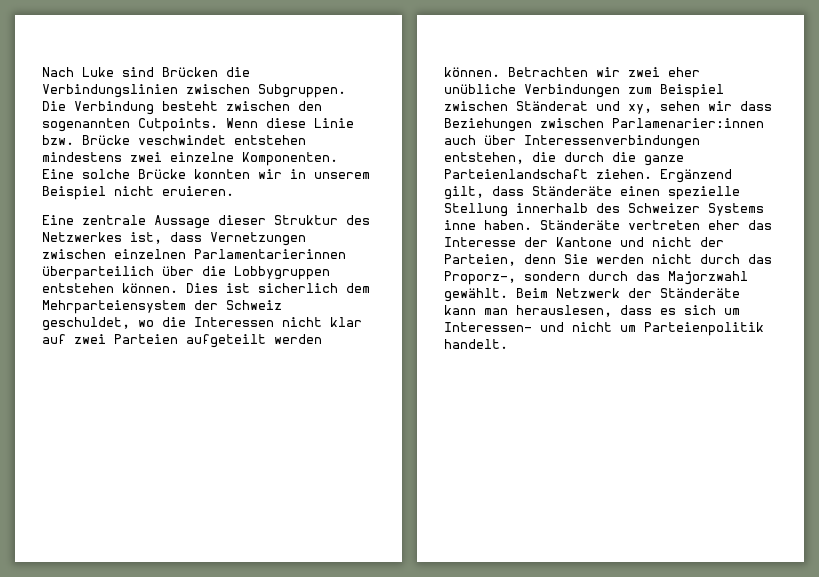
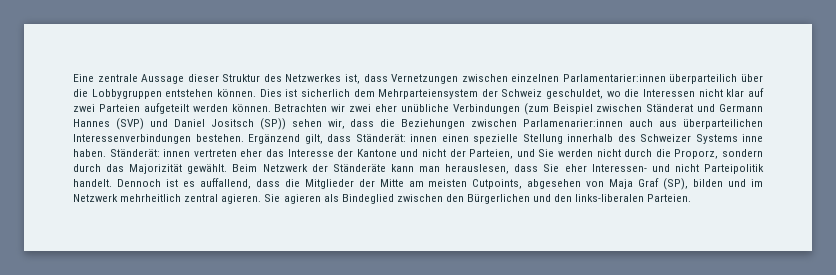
[42,67,250,77] [42,84,346,98] [42,101,322,115] [42,118,354,132] [42,135,306,145] [42,152,338,166] [42,169,370,179] [42,186,234,200] Nach Luke sind Brücken die Verbindungslinien zwischen Subgruppen. Die Verbindung besteht zwischen den sogenannten Cutpoints. Wenn diese Linie bzw. Brücke veschwindet entstehen mindestens zwei einzelne Komponenten. Eine solche Brücke konnten wir in unserem Beispiel nicht eruieren. // -> (73, 78) none
[194,249,346,259] Parlamentarierinnen -> [562,74,666,82] Parlamentarier:innen
[628,87,652,94] zum -> [523,103,549,115] (zum
[628,101,772,114] [444,118,764,132] [444,135,700,149] [444,152,684,166] [444,169,652,179] xy, sehen wir dass Beziehungen zwischen Parlamenarier:innen auch über Interessenverbindungen entstehen, die durch die ganze Parteienlandschaft ziehen. -> [719,104,763,112] [73,118,763,130] [73,134,244,144] Germann Hannes (SVP) und Daniel Jositsch (SP)) sehen wir, dass die Beziehungen zwischen Parlamenarier:innen auch aus überparteilichen Interessenverbindungen bestehen.
[532,186,612,196] Ständeräte -> [355,134,437,142] Ständerät: innen
[540,220,620,230] Ständeräte -> [109,149,191,157] Ständerät: innen
[524,254,556,264] denn -> [516,149,535,157] und
[748,254,772,264] [444,271,516,285] das Proporz-, -> [655,149,719,159] die Proporz,
[668,271,748,285] Majorzwahl -> [129,164,183,174] Majorizität
[660,305,740,315] [444,322,764,336] [444,339,508,349] es sich um Interessen- und nicht um Parteienpolitik handelt. -> [543,164,764,174] [73,178,764,190] [73,194,692,204] Sie eher Interessen- und nicht Parteipolitik handelt. Dennoch ist es auffallend, dass die Mitglieder der Mitte am meisten Cutpoints, abgesehen von Maja Graf (SP), bilden und im Netzwerk mehrheitlich zentral agieren. Sie agieren als Bindeglied zwischen den Bürgerlichen und den links-liberalen Parteien.

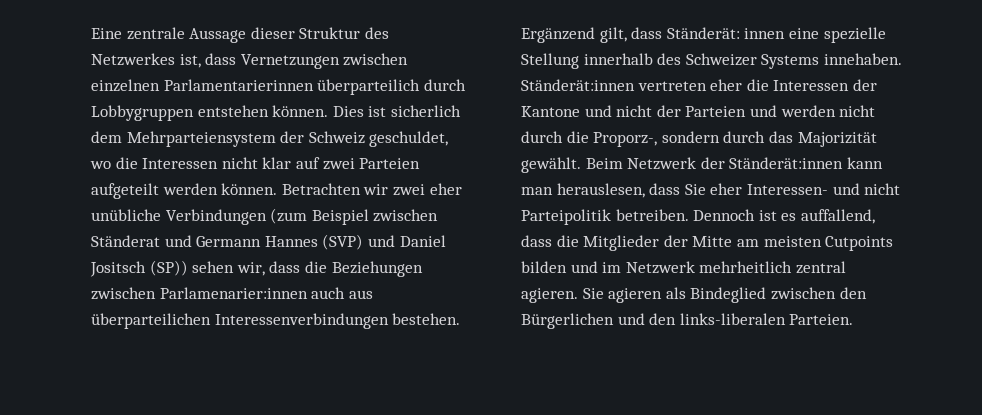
[562,74,763,84] [73,89,88,97] Parlamentarier:innen überparteilich über die -> [163,79,466,95] Parlamentarierinnen überparteilich durch
[441,134,469,142] einen -> [788,28,819,39] eine
[742,134,763,142] [73,149,334,157] inne haben. Ständerät: innen vertreten eher das Interesse -> [823,53,902,65] [521,79,850,91] innehaben. Ständerät:innen vertreten eher die Interessen
[469,149,555,159] Parteien, und Sie -> [685,105,777,117] Parteien und
[674,149,719,159] Proporz, -> [593,132,658,147] Proporz-,
[332,164,386,172] Ständeräte -> [729,157,844,169] Ständerät:innen
[73,179,112,187] handelt. -> [615,209,689,221] betreiben.
[472,178,689,190] Cutpoints, abgesehen von Maja Graf (SP), -> [825,236,894,251] Cutpoints

